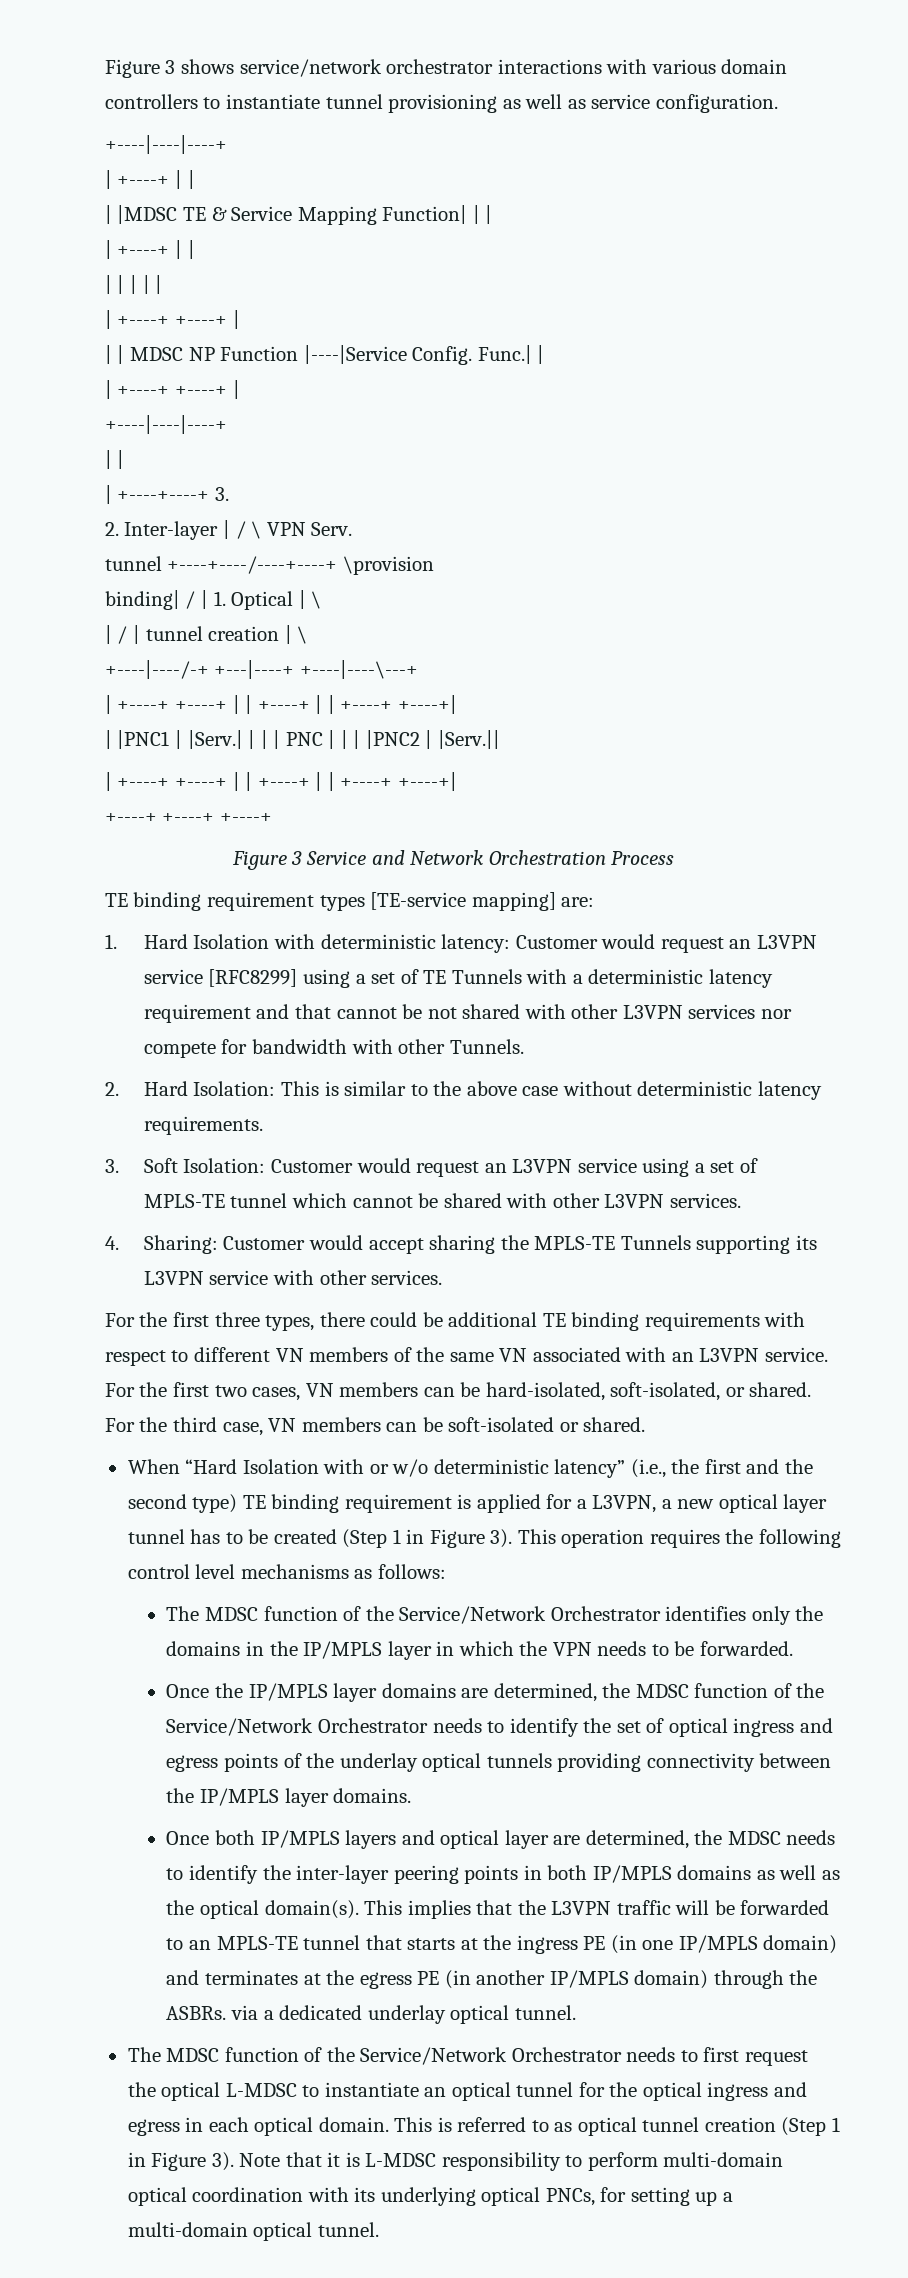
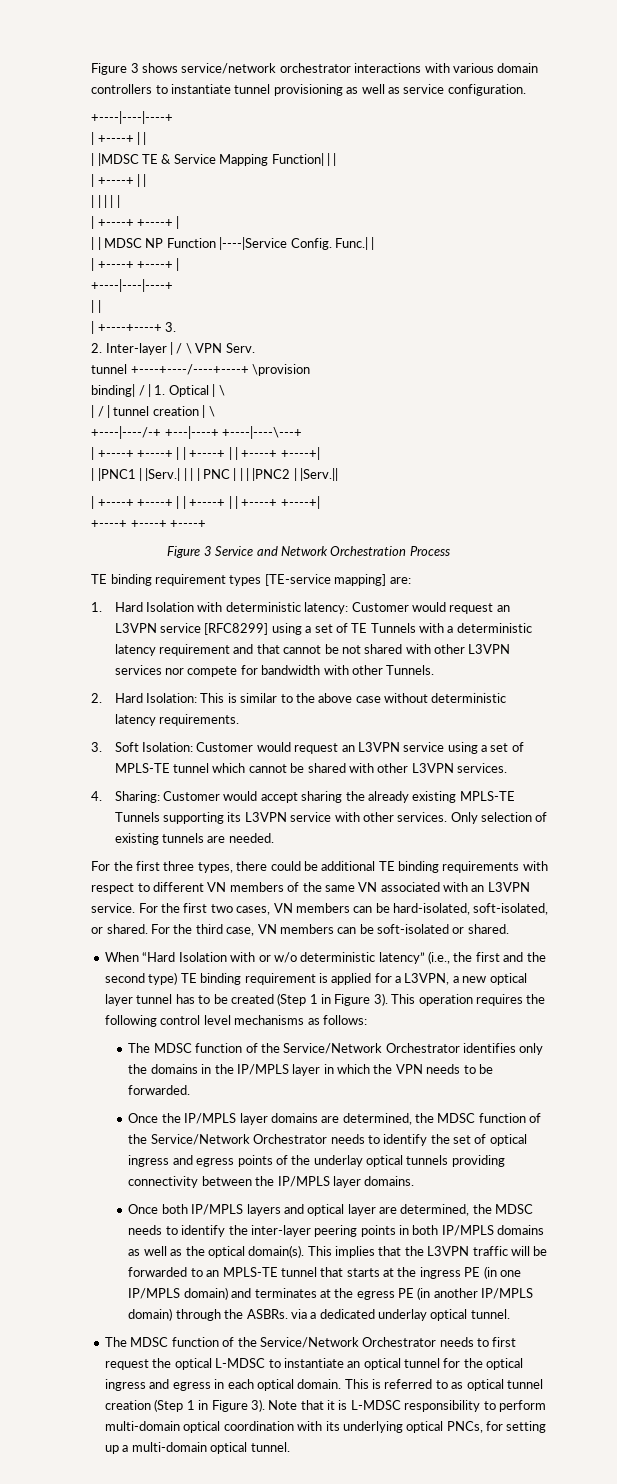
(529, 1242) none -> [367,791,457,803] already existing
(443, 1277) none -> [450,812,548,824] [114,833,274,845] Only selection of existing tunnels are needed.

